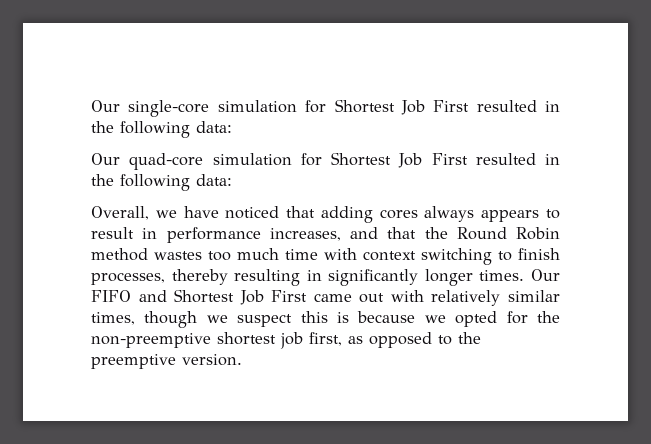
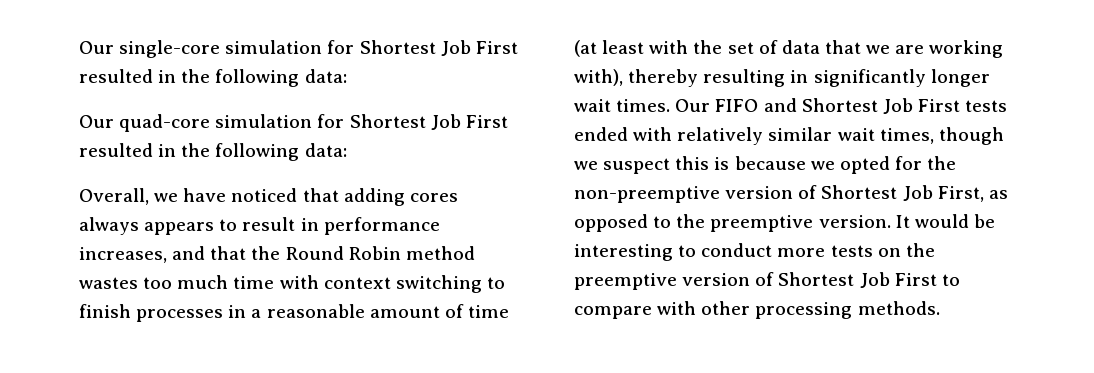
[91,272,165,285] processes, -> [136,304,509,322] [574,40,1004,58] [574,69,623,86] processes in a reasonable amount of time (at least with the set of data that we are working with),
(473, 277) none -> [574,99,611,112] wait
[313,293,385,303] came out -> [965,100,1008,112] [574,127,628,141] tests ended
(560, 296) none -> [837,128,875,141] wait
[217,332,342,349] shortest job first, -> [725,185,984,202] version of Shortest Job First,
(242, 360) none -> [895,214,995,228] [574,243,935,261] [574,272,960,290] [574,301,940,319] It would be interesting to conduct more tests on the preemptive version of Shortest Job First to compare with other processing methods.

